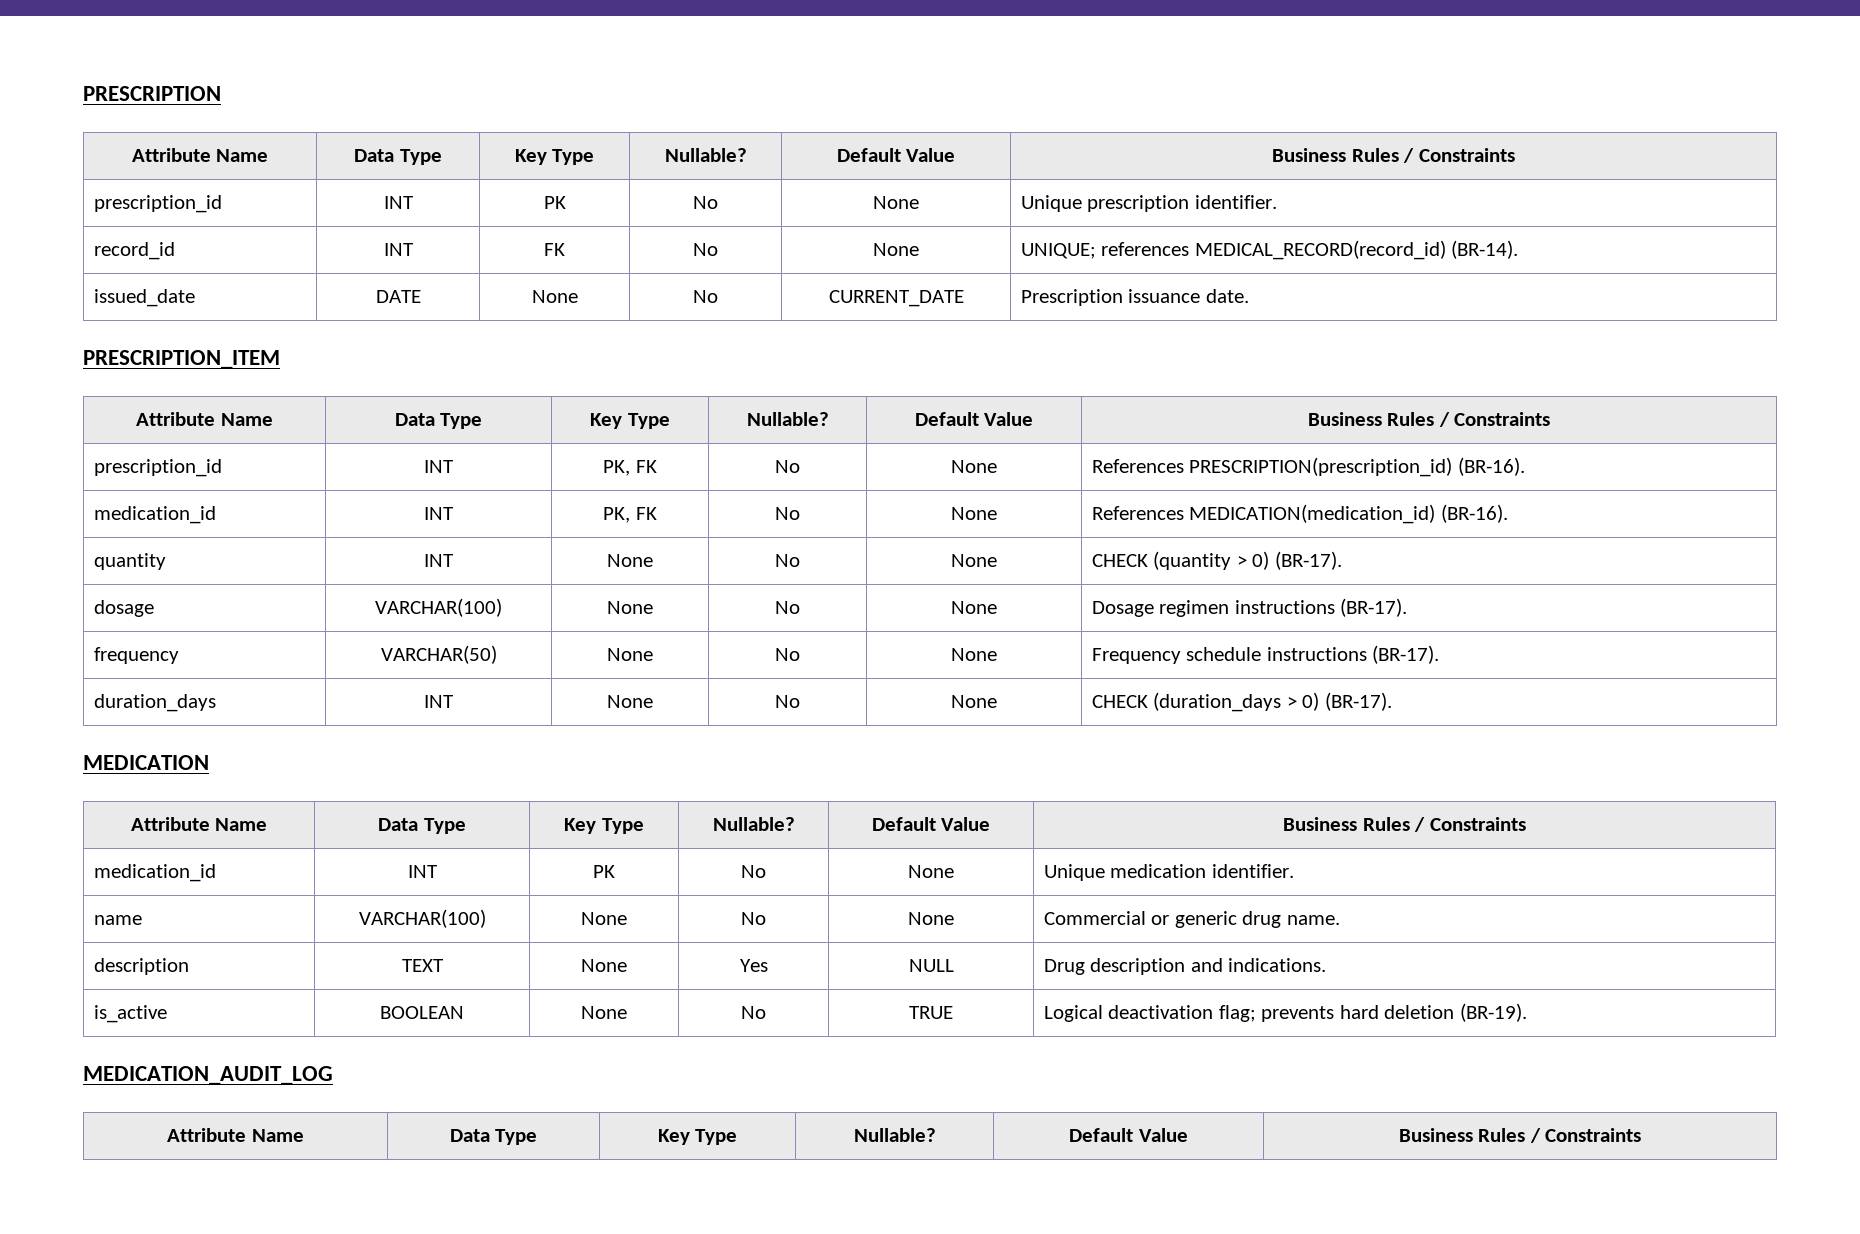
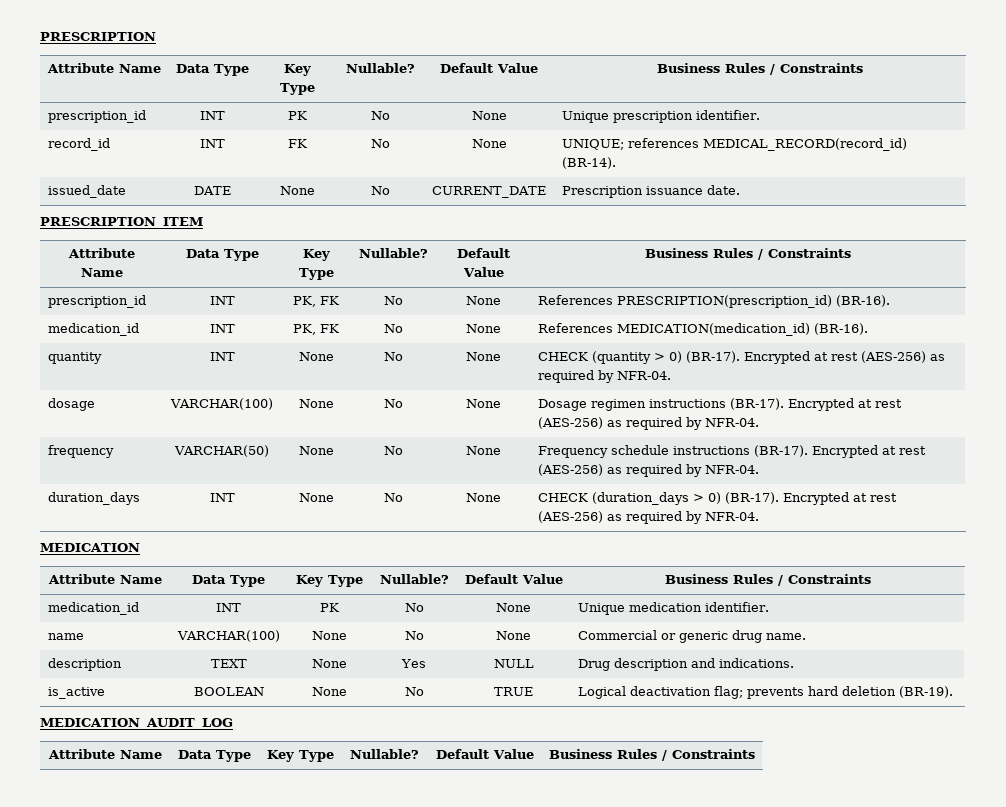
(1342, 560) none -> [743,351,945,364] [537,370,671,383] Encrypted at rest (AES-256) as required by NFR-04.
(1408, 607) none -> [787,398,902,411] [537,417,759,430] Encrypted at rest (AES-256) as required by NFR-04.
(1440, 654) none -> [811,445,926,458] [537,464,759,477] Encrypted at rest (AES-256) as required by NFR-04.
(1392, 701) none -> [782,492,897,505] [537,511,759,524] Encrypted at rest (AES-256) as required by NFR-04.

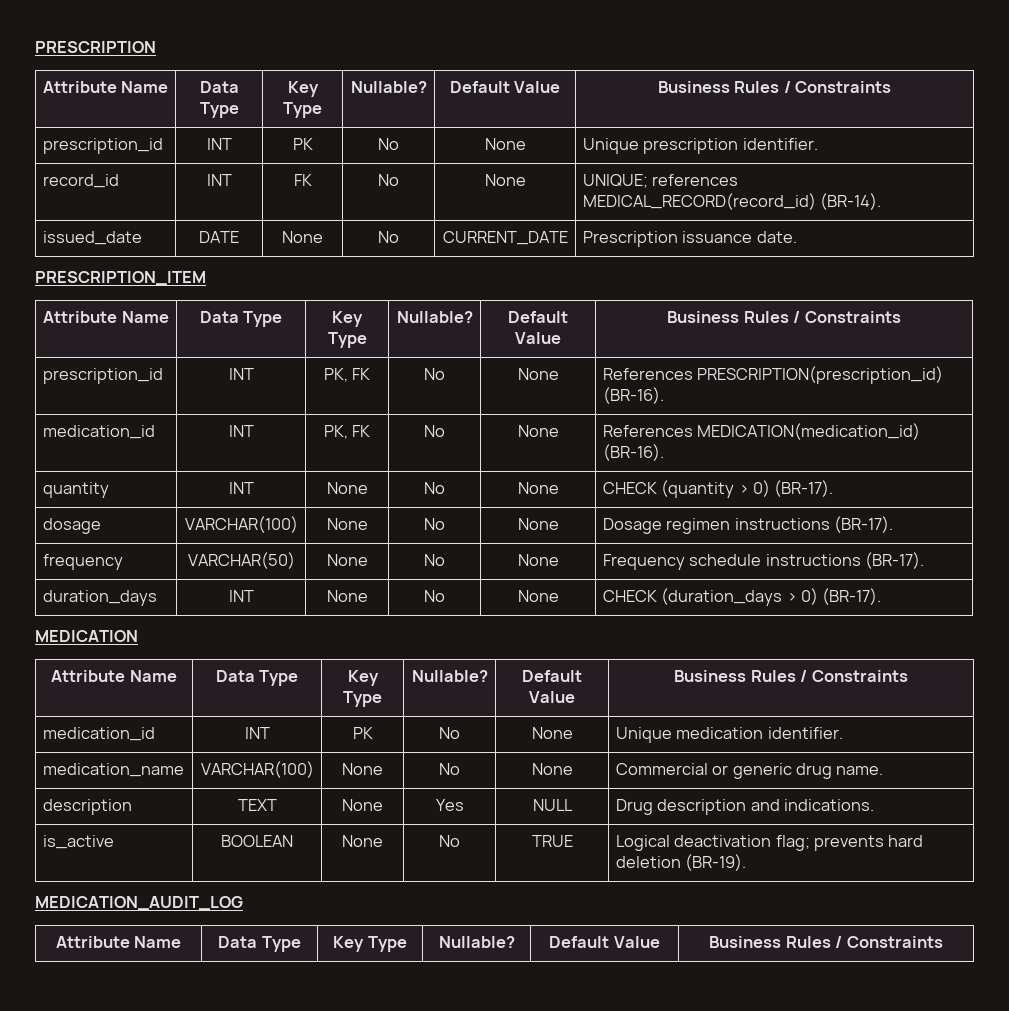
[743,351,945,364] [537,370,671,383] Encrypted at rest (AES-256) as required by NFR-04. -> (834, 488) none
[787,398,902,411] [537,417,759,430] Encrypted at rest (AES-256) as required by NFR-04. -> (894, 524) none
[811,445,926,458] [537,464,759,477] Encrypted at rest (AES-256) as required by NFR-04. -> (925, 560) none
[782,492,897,505] [537,511,759,524] Encrypted at rest (AES-256) as required by NFR-04. -> (882, 596) none
[47,633,84,640] name -> [42,763,184,777] medication_name

